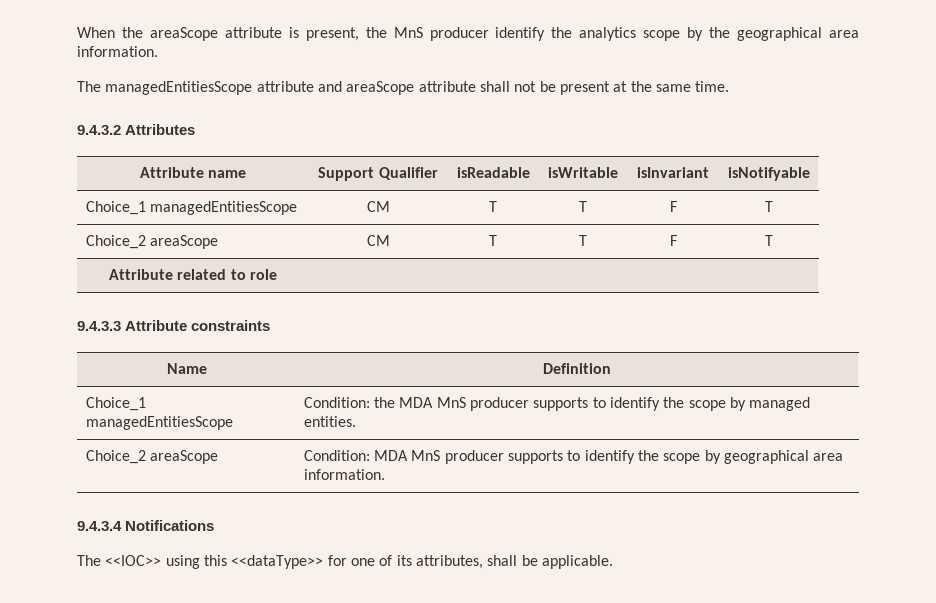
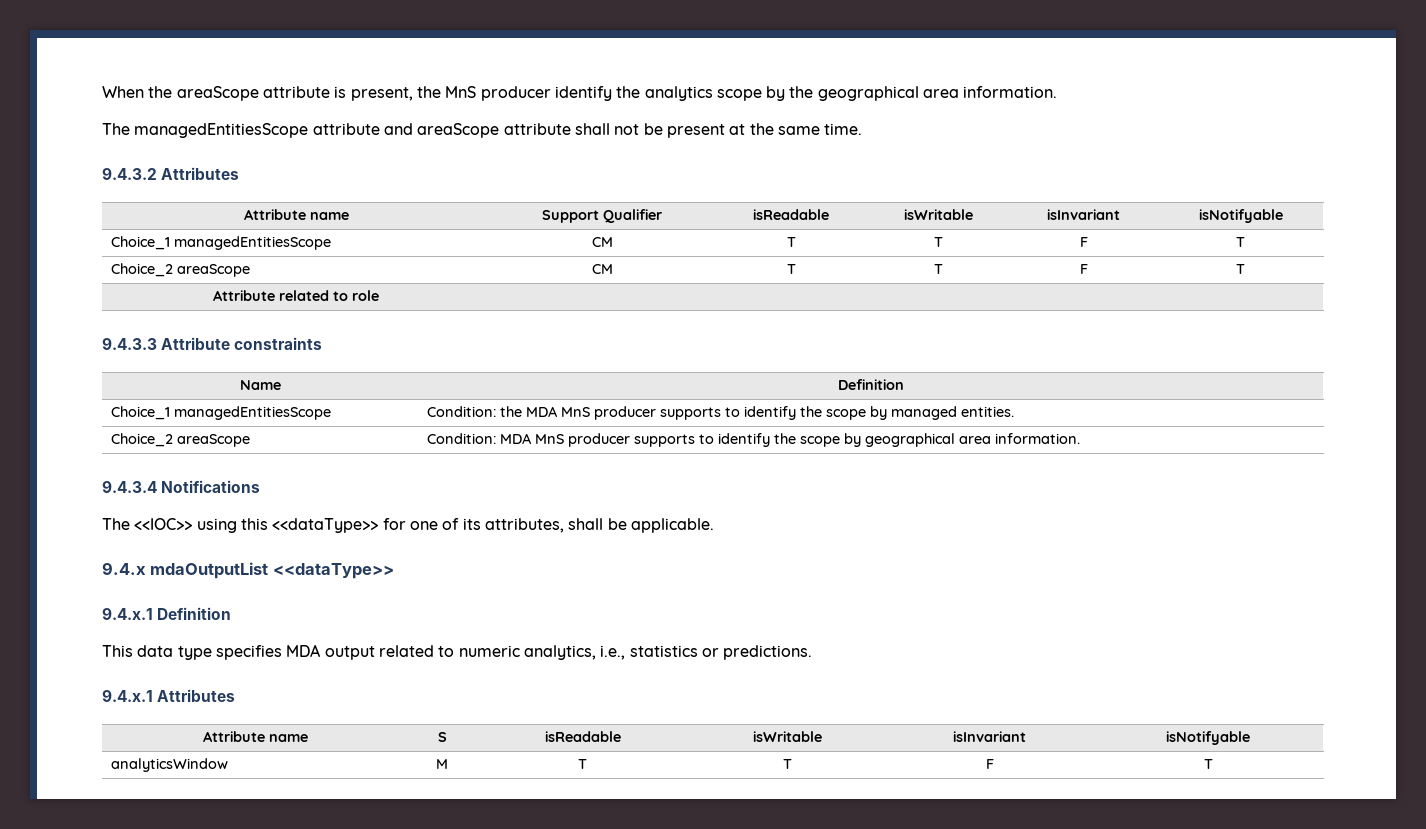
(613, 562) none -> [102,562,394,579] [102,607,232,620] [102,644,813,660] [102,689,236,702] [202,731,308,742] [437,732,447,742] [544,731,621,742] [753,731,822,742] [953,731,1026,742] [1166,731,1250,745] [110,758,228,772] [436,759,448,769] [578,759,587,769] [783,759,792,769] [985,759,994,769] [1203,759,1213,769] // 9.4.x mdaOutputList <<dataType>> // 9.4.x.1 Definition // This data type specifies MDA output related to numeric analytics, i.e., statistics or predictions. // 9.4.x.1 Attributes // Attribute name | S | isReadable | isWritable | isInvariant | isNotifyable // analyticsWindow | M | T | T | F | T

